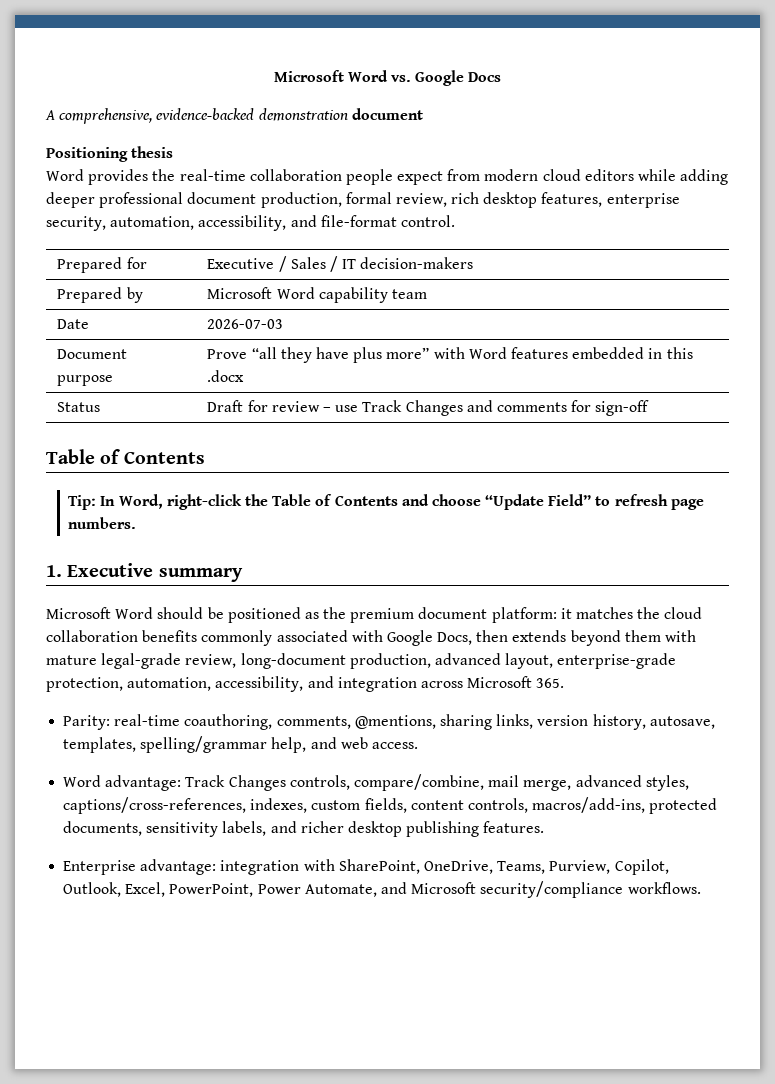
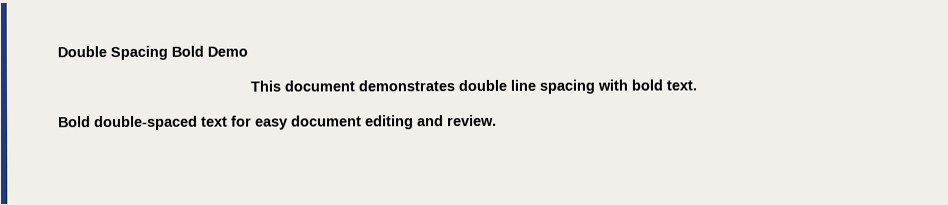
[273,70,502,86] [45,108,423,124] [46,146,174,162] [46,169,729,185] [46,192,680,208] [46,215,455,231] [57,257,147,273] [207,256,474,272] [57,287,143,303] [207,287,428,303] [57,319,90,329] [207,319,284,329] [57,349,128,359] [57,375,114,386] [207,347,693,363] [207,370,245,382] [57,402,101,412] [207,400,650,416] [46,449,205,464] [68,494,704,510] [68,517,137,529] [46,563,243,582] [46,607,703,623] [46,630,697,646] [46,653,677,669] [46,676,565,692] [63,714,715,730] [63,736,418,753] [63,774,689,791] [63,797,718,814] [63,821,545,837] [63,859,669,875] [63,881,701,898] Microsoft Word vs. Google Docs // A comprehensive, evidence-backed demonstration document // Positioning thesis // Word provides the real-time collaboration people expect from modern cloud editors while adding deeper professional document production, formal review, rich desktop features, enterprise security, automation, accessibility, and file-format control. // Prepared for | Executive / Sales / IT decision-makers // Prepared by | Microsoft Word capability team // Date | 2026-07-03 // Document purpose | Prove “all they have plus more” with Word features embedded in this .docx // Status | Draft for review – use Track Changes and comments for sign-off // Table of Contents // Tip: In Word, right-click the Table of Contents and choose “Update Field” to refresh page numbers. // 1. Executive summary // Microsoft Word should be positioned as the premium document platform: it matches the cloud collaboration benefits commonly associated with Google Docs, then extends beyond them with mature legal-grade review, long-document production, advanced layout, enterprise-grade protection, automation, accessibility, and integration across Microsoft 365. // Parity: real-time coauthoring, comments, @mentions, sharing links, version history, autosave, templates, spelling/grammar help, and web access. // Word advantage: Track Changes controls, compare/combine, mail merge, advanced styles, captions/cross-references, indexes, custom fields, content controls, macros/add-ins, protected documents, sensitivity labels, and richer desktop publishing features. // Enterprise advantage: integration with SharePoint, OneDrive, Teams, Purview, Copilot, Outlook, Excel, PowerPoint, Power Automate, and Microsoft security/compliance workflows. -> [57,45,248,61] [250,79,697,94] [58,114,497,131] Double Spacing Bold Demo // This document demonstrates double line spacing with bold text. // Bold double-spaced text for easy document editing and review.

